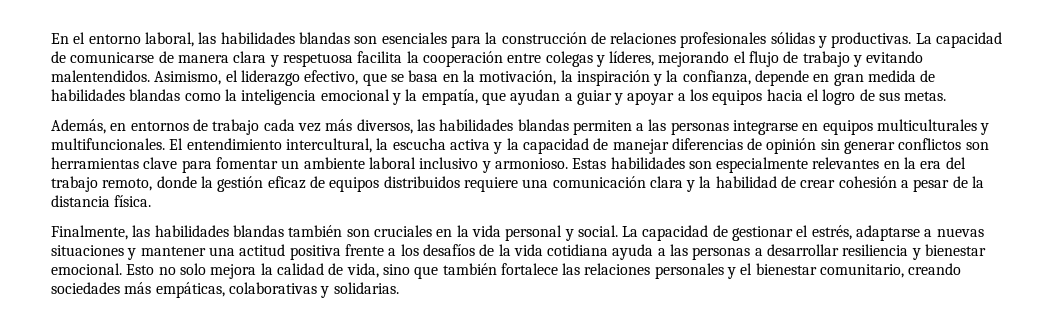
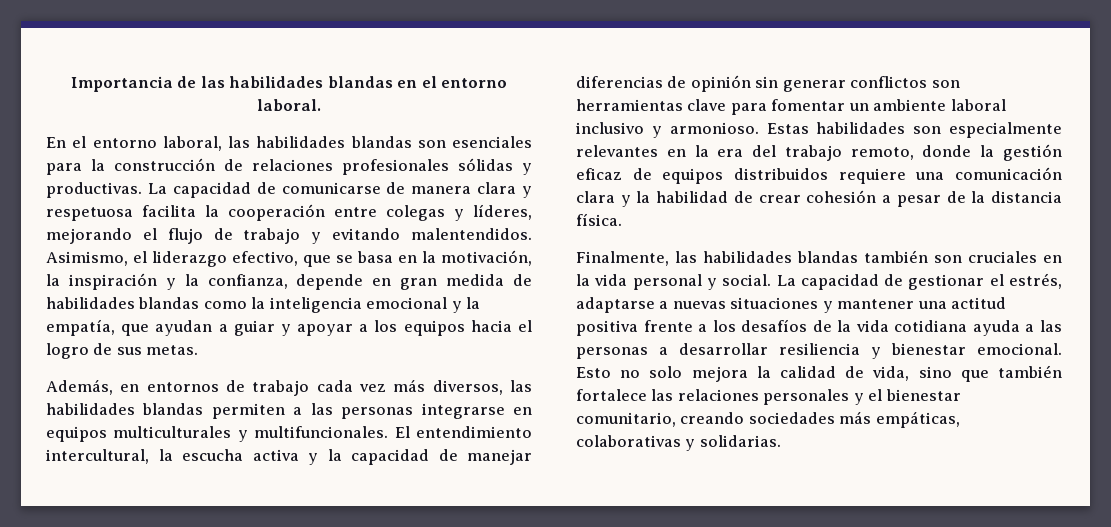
(51, 38) none -> [70,76,508,92] [257,99,321,111] Importancia de las habilidades blandas en el entorno laboral. //

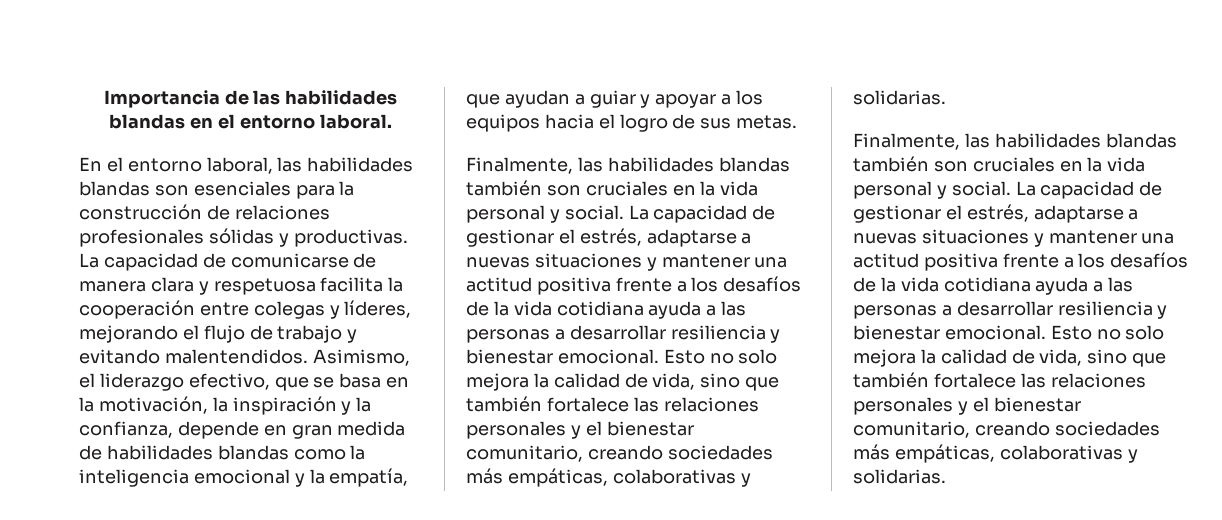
[46,379,532,396] [46,403,532,419] [46,426,532,442] [46,449,532,465] [576,75,960,92] [576,99,1006,115] [576,122,1062,138] [576,144,1062,161] [576,167,1062,184] [576,190,1062,207] [576,213,622,226] Además, en entornos de trabajo cada vez más diversos, las habilidades blandas permiten a las personas integrarse en equipos multiculturales y multifuncionales. El entendimiento intercultural, la escucha activa y la capacidad de manejar diferencias de opinión sin generar conflictos son herramientas clave para fomentar un ambiente laboral inclusivo y armonioso. Estas habilidades son especialmente relevantes en la era del trabajo remoto, donde la gestión eficaz de equipos distribuidos requiere una comunicación clara y la habilidad de crear cohesión a pesar de la distancia física. -> [466,157,790,174] [466,180,759,196] [466,205,776,223] [466,228,752,247] [466,253,788,271] [466,276,802,295] [466,301,747,319] [466,325,781,343] [466,349,778,364] [466,373,780,391] [466,396,759,412] [466,421,694,439] [466,445,773,462] [466,468,751,487] [853,90,946,105] Finalmente, las habilidades blandas también son cruciales en la vida personal y social. La capacidad de gestionar el estrés, adaptarse a nuevas situaciones y mantener una actitud positiva frente a los desafíos de la vida cotidiana ayuda a las personas a desarrollar resiliencia y bienestar emocional. Esto no solo mejora la calidad de vida, sino que también fortalece las relaciones personales y el bienestar comunitario, creando sociedades más empáticas, colaborativas y solidarias.

